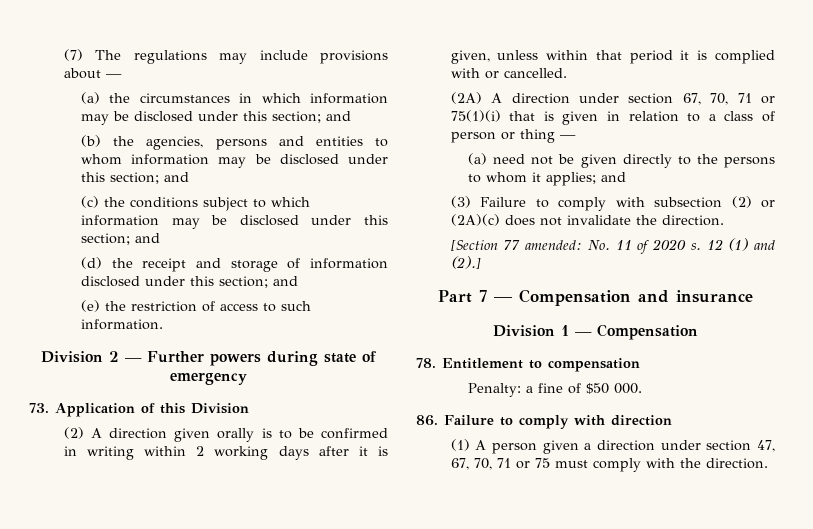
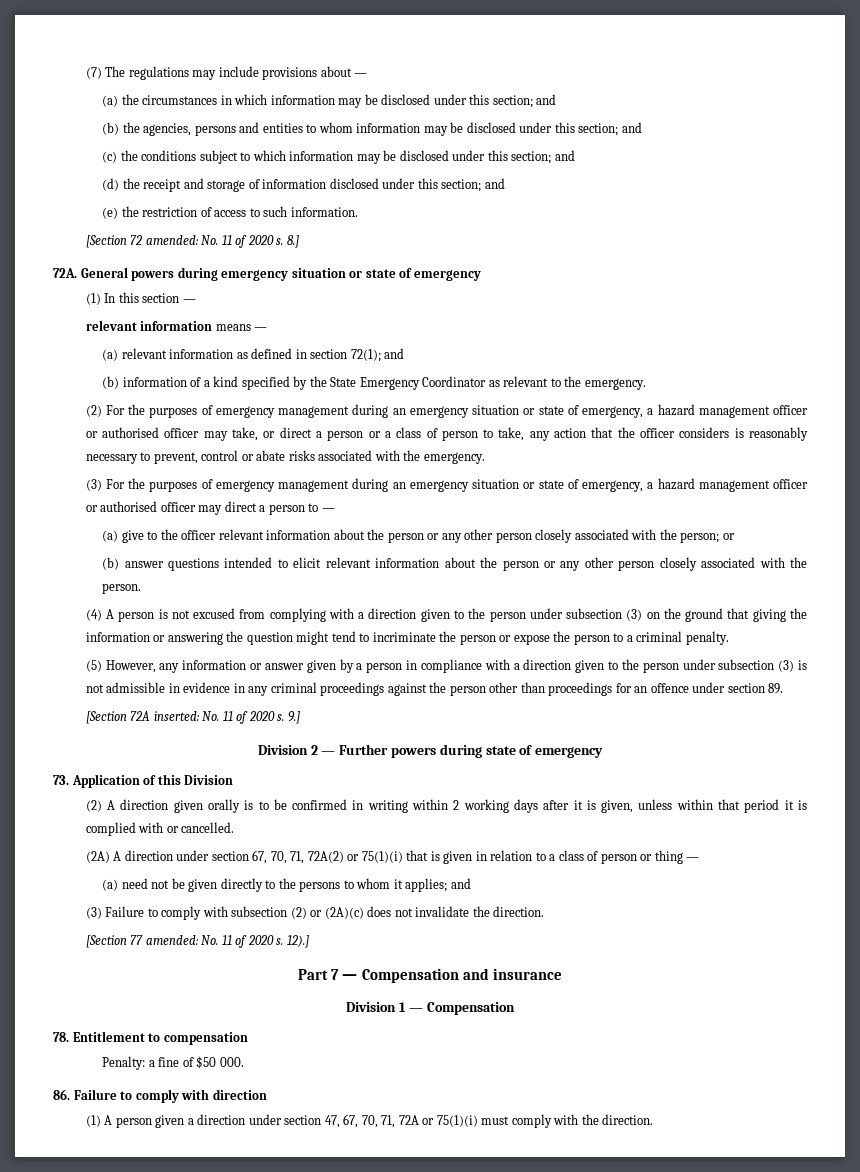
(164, 324) none -> [85,235,299,248] [53,267,481,281] [85,292,196,305] [85,320,268,331] [102,348,405,362] [102,376,646,390] [85,404,808,418] [85,427,808,441] [85,450,485,464] [85,478,808,492] [85,501,335,515] [102,529,735,543] [102,557,808,571] [102,583,142,594] [85,608,807,622] [85,631,729,645] [85,659,808,673] [85,682,784,696] [85,711,300,724] // [Section 72 amended: No. 11 of 2020 s. 8.] // 72A. General powers during emergency situation or state of emergency // (1) In this section — // relevant information means — // (a) relevant information as defined in section 72(1); and // (b) information of a kind specified by the State Emergency Coordinator as relevant to the emergency. // (2) For the purposes of emergency management during an emergency situation or state of emergency, a hazard management officer or authorised officer may take, or direct a person or a class of person to take, any action that the officer considers is reasonably necessary to prevent, control or abate risks associated with the emergency. // (3) For the purposes of emergency management during an emergency situation or state of emergency, a hazard management officer or authorised officer may direct a person to — // (a) give to the officer relevant information about the person or any other person closely associated with the person; or // (b) answer questions intended to elicit relevant information about the person or any other person closely associated with the person. // (4) A person is not excused from complying with a direction given to the person under subsection (3) on the ground that giving the information or answering the question might tend to incriminate the person or expose the person to a criminal penalty. // (5) However, any information or answer given by a person in compliance with a direction given to the person under subsection (3) is not admissible in evidence in any criminal proceedings against the person other than proceedings for an offence under section 89. // [Section 72A inserted: No. 11 of 2020 s. 9.]
[737,93,752,103] 71 -> [290,851,344,864] 71, 72A(2)
[706,238,775,251] [450,256,481,269] 12 (1) and (2).] -> [286,935,309,948] 12).]
[496,458,550,469] 71 or 75 -> [381,1115,478,1128] 71, 72A or 75(1)(i)

